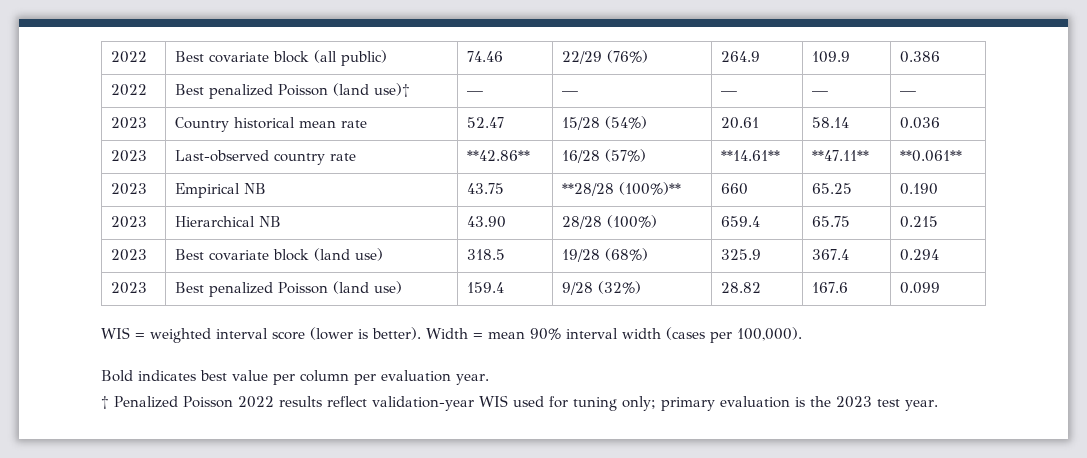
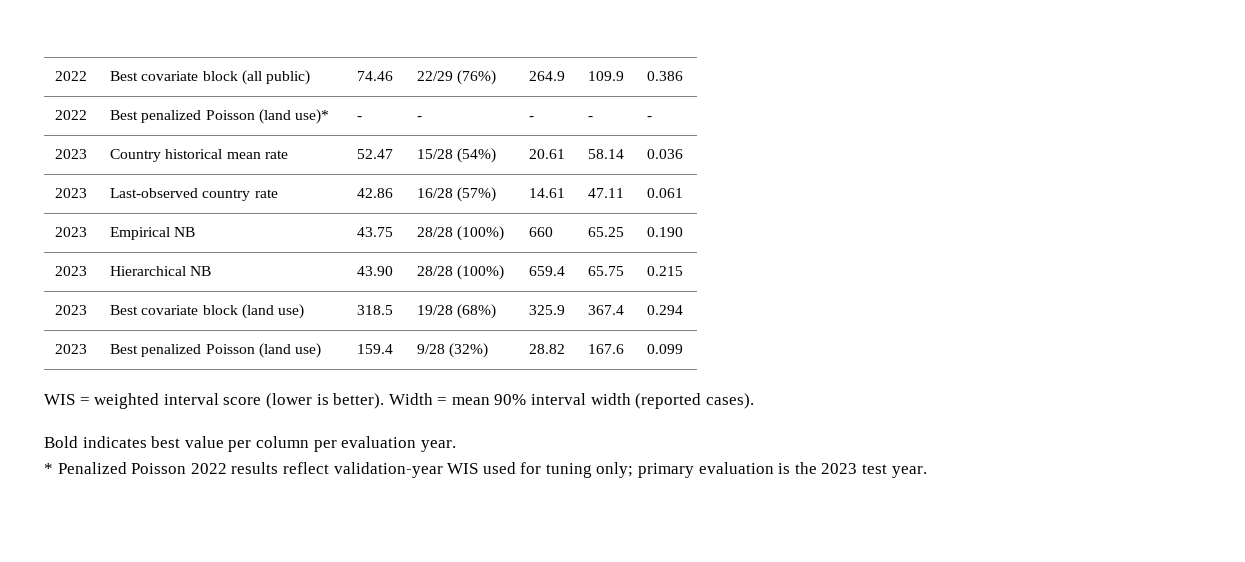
[373,83,410,97] [466,91,483,95] [561,91,578,95] [720,91,737,95] [811,91,828,95] [899,91,916,95] use)† | — | — | — | — | — -> [294,109,329,124] [357,116,363,120] [417,116,423,120] [529,116,535,120] [588,116,594,120] [647,116,653,120] use)* | - | - | - | - | -
[466,150,530,161] **42.86** -> [357,188,394,198] 42.86
[720,150,780,161] [811,150,869,161] [899,150,962,162] **14.61** | **47.11** | **0.061** -> [529,188,566,198] [588,188,625,198] [647,188,684,198] 14.61 | 47.11 | 0.061
[561,182,681,196] **28/28 (100%)** -> [417,226,505,241] 28/28 (100%)
[666,327,802,343] (cases per 100,000). -> [635,393,754,409] (reported cases).
[101,396,109,409] † -> [44,463,53,474] *

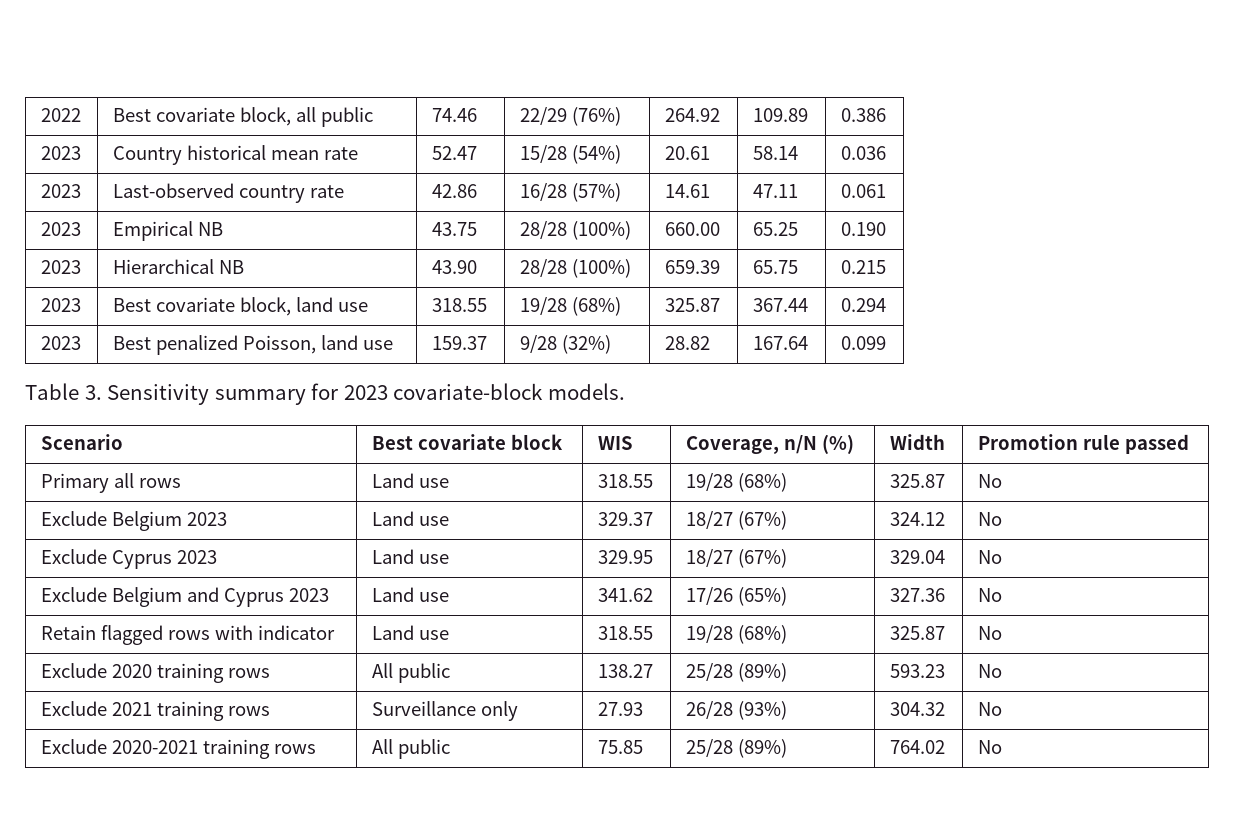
[202,70,310,85] block (all public) -> [239,107,373,127] block, all public
[529,71,566,81] [588,71,625,81] 264.9 | 109.9 -> [664,108,720,122] [752,108,808,122] 264.92 | 109.89
[55,110,88,120] [110,109,329,124] [357,116,363,120] [417,116,423,120] [529,116,535,120] [588,116,594,120] [647,116,653,120] // 2022 | Best penalized Poisson (land use)* | - | - | - | - | - -> (886, 115) none
[529,227,554,237] 660 -> [664,222,720,236] 660.00
[529,266,566,276] 659.4 -> [664,260,720,274] 659.39
[202,304,304,319] [357,305,394,315] [417,304,497,319] [529,305,566,315] [588,305,625,315] block (land use) | 318.5 | 19/28 (68%) | 325.9 | 367.4 -> [239,297,368,316] [431,298,487,312] [519,297,621,316] [664,298,720,312] [752,298,808,312] block, land use | 318.55 | 19/28 (68%) | 325.87 | 367.44
[205,343,321,358] [357,344,394,354] Poisson (land use) | 159.4 -> [242,335,393,354] [431,336,487,350] Poisson, land use | 159.37
[588,344,625,354] 167.6 -> [752,336,808,350] 167.64
[44,393,754,409] [44,436,456,452] [44,462,927,478] WIS = weighted interval score (lower is better). Width = mean 90% interval width (reported cases). // Bold indicates best value per column per evaluation year. // * Penalized Poisson 2022 results reflect validation-year WIS used for tuning only; primary evaluation is the 2023 test year. -> [25,383,625,405] [40,434,123,450] [371,434,563,450] [597,436,633,450] [685,434,854,454] [889,434,945,450] [977,434,1189,454] [40,473,181,493] [371,473,449,488] [597,474,653,488] [685,473,787,492] [889,474,945,488] [977,474,1002,488] [40,511,227,531] [371,511,449,526] [597,512,653,526] [685,511,787,530] [889,512,945,526] [977,512,1002,526] [40,549,217,569] [371,549,449,564] [597,550,653,564] [685,549,787,568] [889,550,945,564] [977,550,1002,564] [40,587,329,607] [371,587,449,602] [597,588,653,602] [685,587,787,606] [889,588,945,602] [977,588,1002,602] [40,625,335,645] [371,625,449,640] [597,626,653,640] [685,625,787,644] [889,626,945,640] [977,626,1002,640] [40,663,270,683] [371,663,450,683] [597,664,653,678] [685,663,787,682] [889,664,945,678] [977,664,1002,678] [40,701,270,721] [371,701,518,721] [597,702,643,716] [685,701,787,720] [889,702,945,716] [977,702,1002,716] [40,739,316,759] [371,739,450,759] [597,740,643,754] [685,739,787,758] [889,740,945,754] [977,740,1002,754] Table 3. Sensitivity summary for 2023 covariate-block models. // Scenario | Best covariate block | WIS | Coverage, n/N (%) | Width | Promotion rule passed // Primary all rows | Land use | 318.55 | 19/28 (68%) | 325.87 | No // Exclude Belgium 2023 | Land use | 329.37 | 18/27 (67%) | 324.12 | No // Exclude Cyprus 2023 | Land use | 329.95 | 18/27 (67%) | 329.04 | No // Exclude Belgium and Cyprus 2023 | Land use | 341.62 | 17/26 (65%) | 327.36 | No // Retain flagged rows with indicator | Land use | 318.55 | 19/28 (68%) | 325.87 | No // Exclude 2020 training rows | All public | 138.27 | 25/28 (89%) | 593.23 | No // Exclude 2021 training rows | Surveillance only | 27.93 | 26/28 (93%) | 304.32 | No // Exclude 2020-2021 training rows | All public | 75.85 | 25/28 (89%) | 764.02 | No

